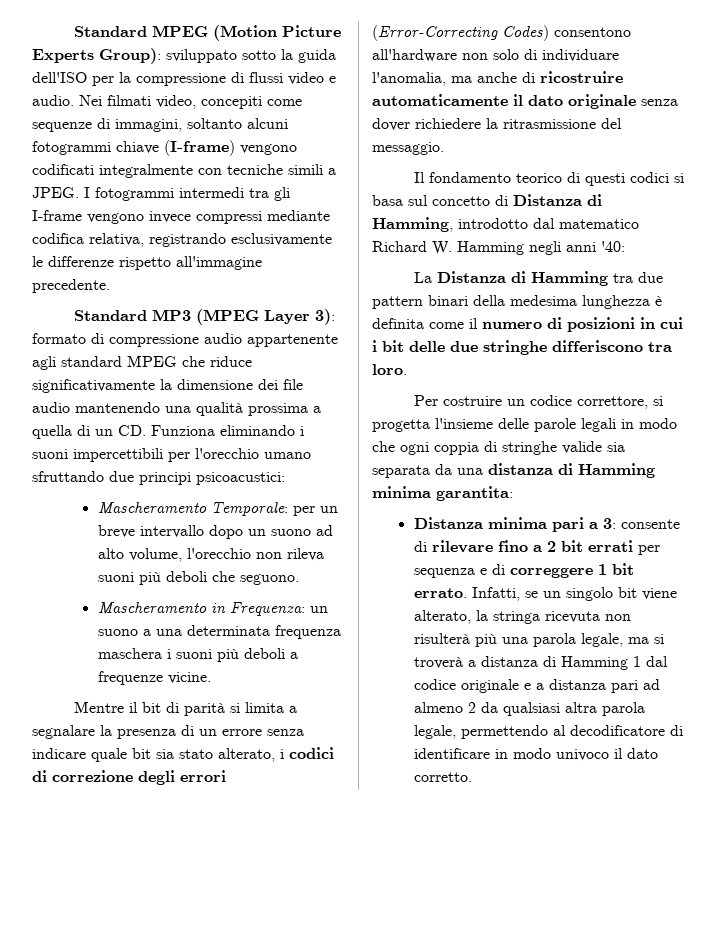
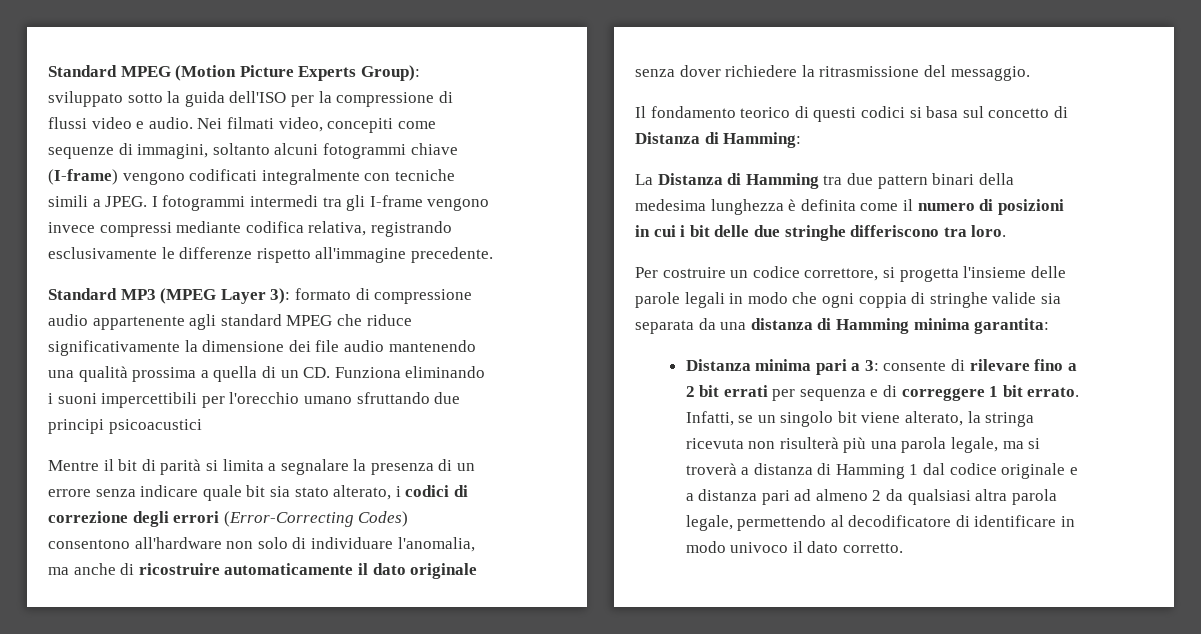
[196,472,285,485] [97,502,338,516] [97,525,333,539] [97,548,324,562] [97,571,299,585] [97,602,328,616] [97,625,341,639] [97,648,298,662] [97,671,211,685] psicoacustici: // Mascheramento Temporale: per un breve intervallo dopo un suono ad alto volume, l'orecchio non rileva suoni più deboli che seguono. // Mascheramento in Frequenza: un suono a una determinata frequenza maschera i suoni più deboli a frequenze vicine. -> [108,419,202,434] psicoacustici
[372,217,639,232] [372,241,625,255] Hamming, introdotto dal matematico Richard W. Hamming negli anni '40: -> [723,132,802,148] Hamming:

